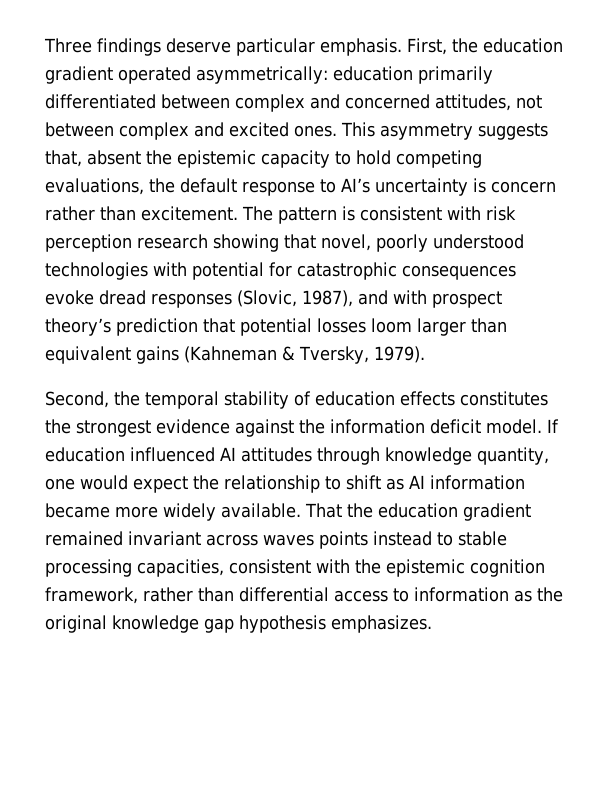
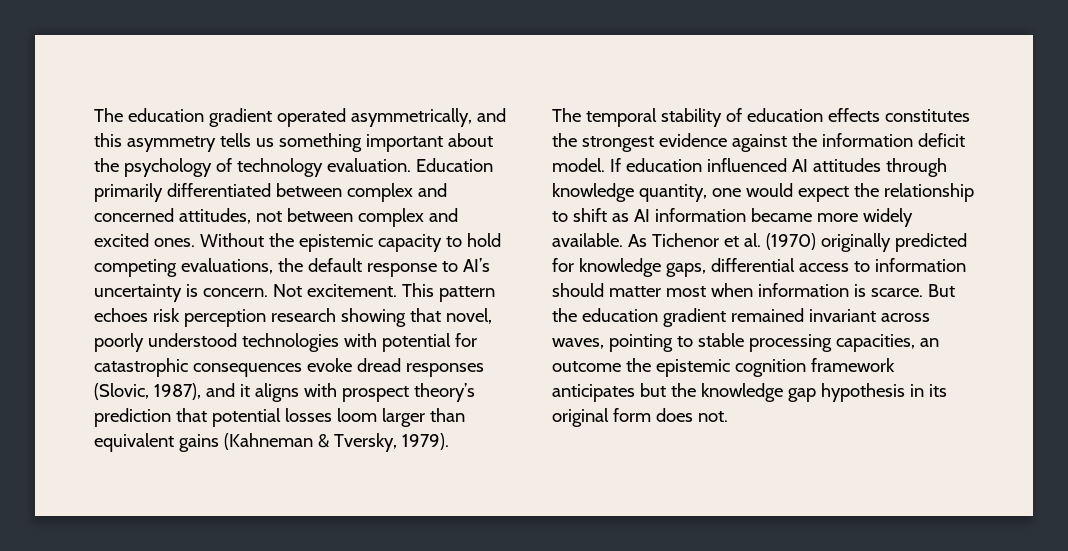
[44,38,563,56] [45,66,413,84] Three findings deserve particular emphasis. First, the education gradient operated asymmetrically: education -> [94,108,506,127] [94,133,493,152] [94,158,493,177] The education gradient operated asymmetrically, and this asymmetry tells us something important about the psychology of technology evaluation. Education
[341,122,548,140] [45,150,141,167] This asymmetry suggests that, absent -> [199,233,264,247] Without
[491,181,556,193] [45,206,481,224] concern rather than excitement. The pattern is consistent with -> [202,283,495,302] [94,308,148,322] concern. Not excitement. This pattern echoes
(388, 297) none -> [239,383,299,402] it aligns
[45,391,140,408] Second, the -> [552,108,581,122] The
[305,503,342,518] That -> [627,233,967,252] [552,258,966,277] [552,283,955,297] As Tichenor et al. (1970) originally predicted for knowledge gaps, differential access to information should matter most when information is scarce. But
[263,531,432,549] waves points instead -> [552,334,673,352] waves, pointing
[229,559,350,574] consistent with -> [919,338,939,347] [552,361,621,372] an outcome
[45,587,563,604] [45,615,432,633] framework, rather than differential access to information as the original knowledge gap hypothesis emphasizes. -> [810,358,895,372] [552,383,947,402] [552,408,728,427] framework anticipates but the knowledge gap hypothesis in its original form does not.

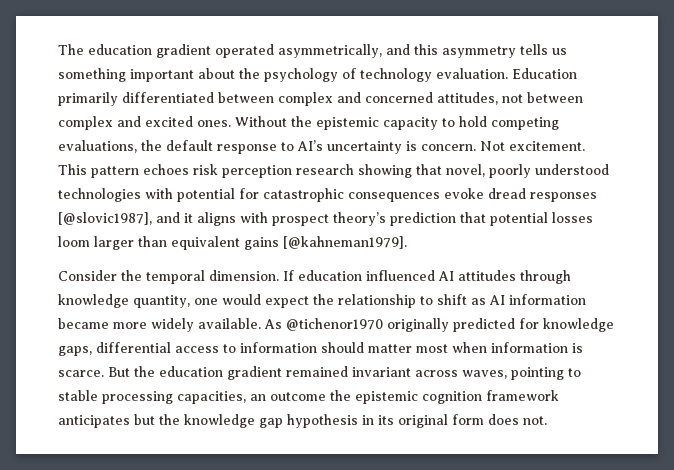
[94,383,201,400] (Slovic, 1987), -> [58,212,152,225] [@slovic1987],
[223,433,449,452] [552,108,970,127] [552,133,965,152] [552,158,605,172] (Kahneman & Tversky, 1979). // The temporal stability of education effects constitutes the strongest evidence against the information deficit model. -> [283,236,407,249] [58,270,279,284] [@kahneman1979]. // Consider the temporal dimension.
[651,233,816,250] Tichenor et al. (1970) -> [286,318,383,331] @tichenor1970

